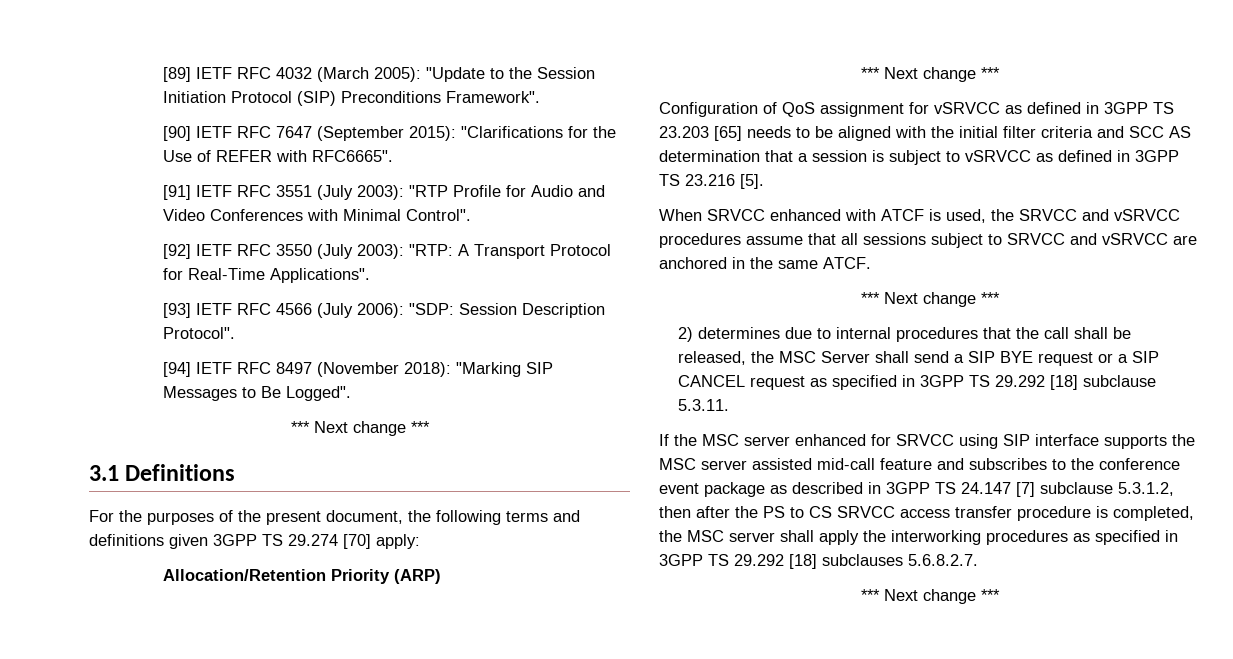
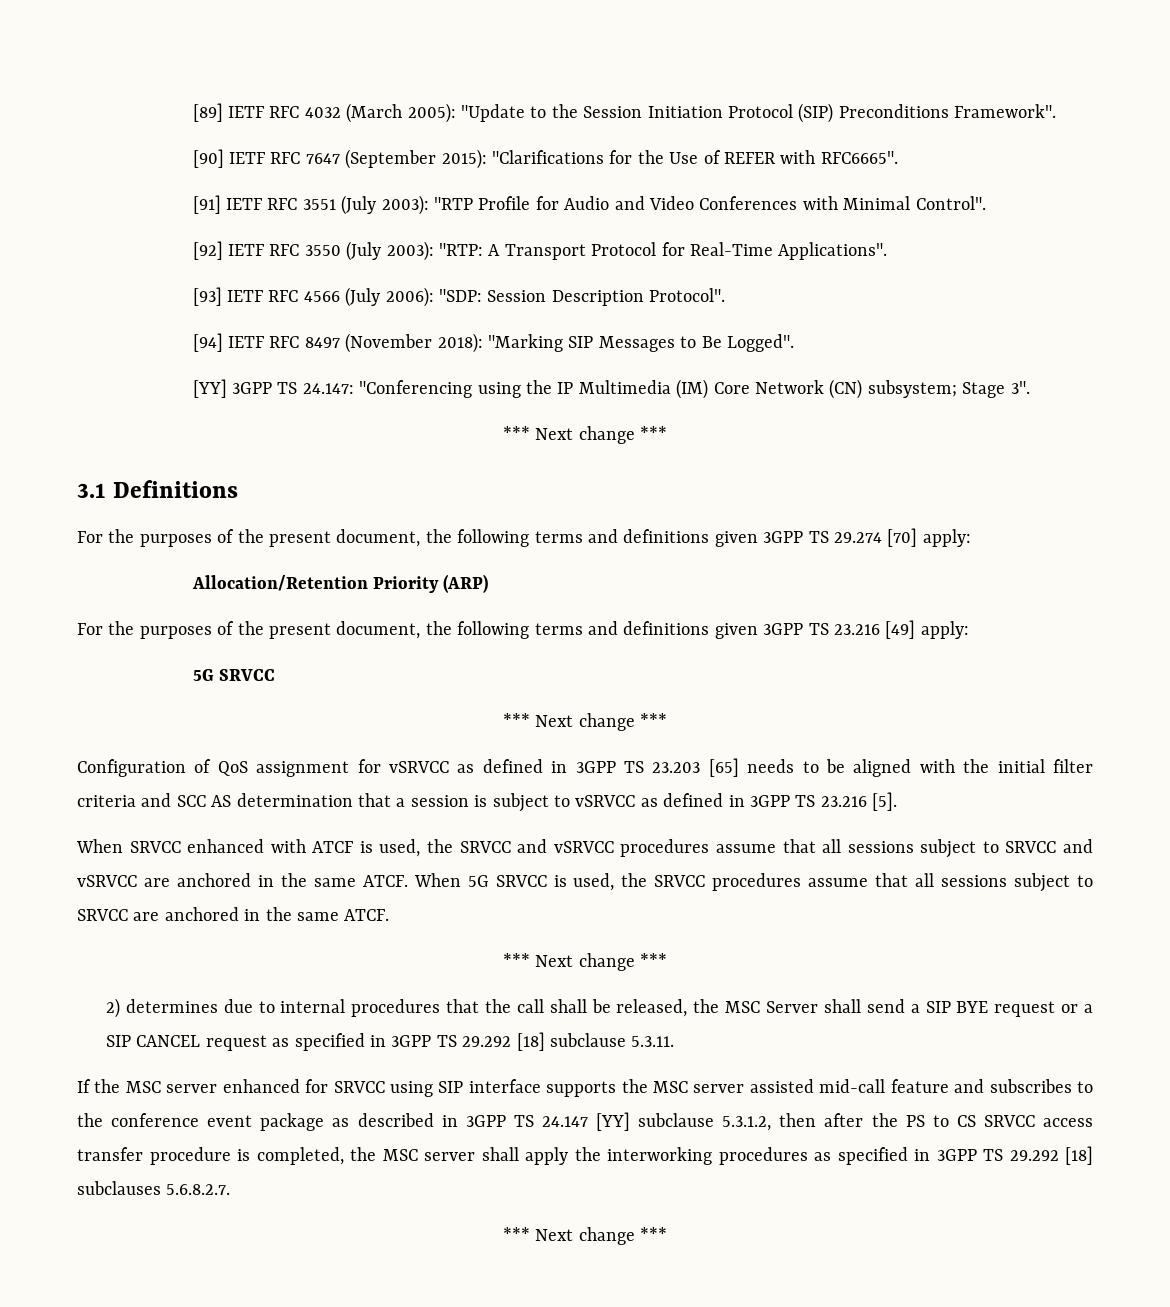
(351, 393) none -> [192,379,1030,399] // [YY] 3GPP TS 24.147: "Conferencing using the IP Multimedia (IM) Core Network (CN) subsystem; Stage 3".
(441, 576) none -> [77,620,969,639] [192,669,276,681] // For the purposes of the present document, the following terms and definitions given 3GPP TS 23.216 [49] apply: // 5G SRVCC
(871, 263) none -> [413,873,1094,892] [77,907,390,921] When 5G SRVCC is used, the SRVCC procedures assume that all sessions subject to SRVCC are anchored in the same ATCF.
[1016,482,1035,497] [7] -> [596,1112,631,1131] [YY]

